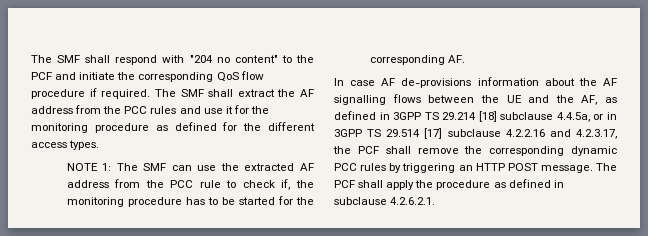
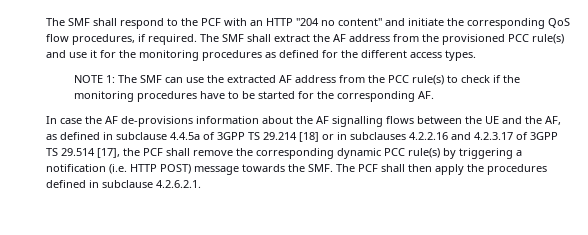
[162,55,314,63] [31,72,52,80] with "204 no content" to the PCF -> [167,18,382,26] to the PCF with an HTTP "204 no content"
[31,89,85,99] procedure -> [72,34,135,45] procedures,
[124,106,177,114] PCC rules -> [442,34,564,45] provisioned PCC rule(s)
[94,123,149,133] procedure -> [202,50,262,61] procedures
[199,180,221,188] rule -> [412,75,445,85] rule(s)
[281,179,315,190] [66,197,205,207] if, the monitoring procedure has -> [493,75,521,83] [74,91,226,102] if the monitoring procedures have
(376, 83) none -> [85,116,102,124] the
(390, 116) none -> [116,132,215,140] subclause 4.4.5a of
[500,112,617,122] [334,128,617,139] subclause 4.4.5a, or in 3GPP TS 29.514 [17] subclause 4.2.2.16 and 4.2.3.17, -> [322,132,558,140] [46,148,120,158] or in subclauses 4.2.2.16 and 4.2.3.17 of 3GPP TS 29.514 [17],
[360,163,387,171] rules -> [408,148,440,158] rule(s)
[458,163,593,173] an HTTP POST message. -> [516,150,522,156] [46,164,333,175] a notification (i.e. HTTP POST) message towards the SMF.
(384, 184) none -> [408,164,432,172] then
[436,180,506,190] procedure as -> [487,164,547,175] procedures

